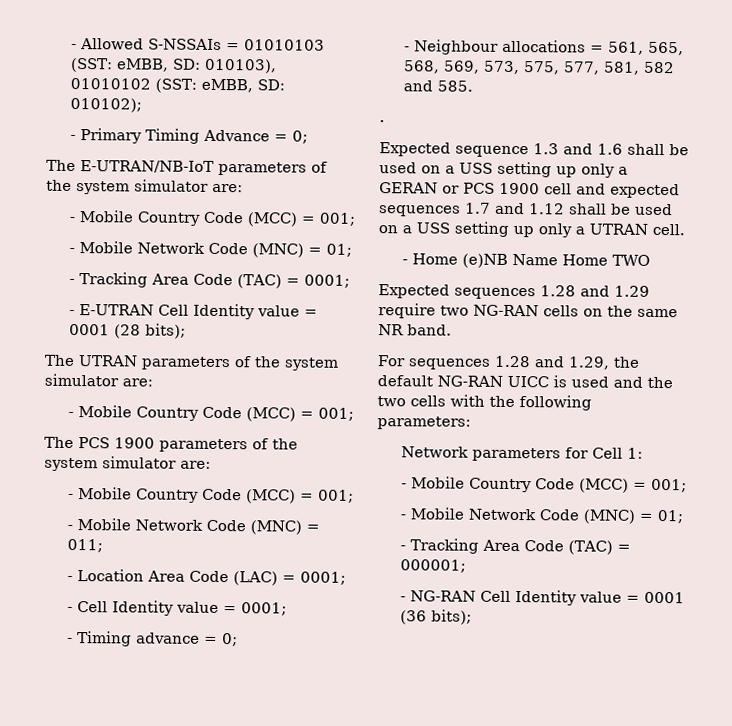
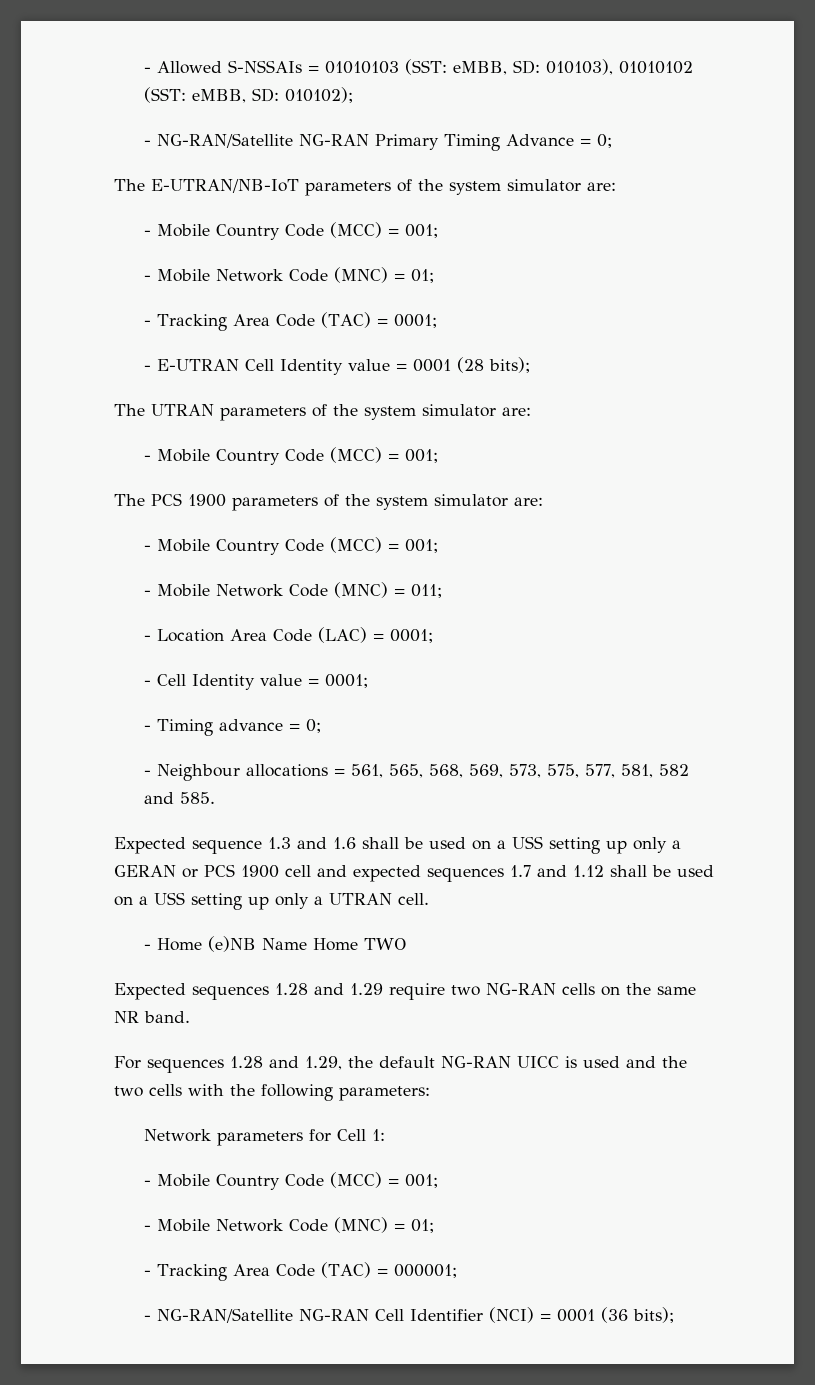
(76, 137) none -> [156,133,369,148] NG-RAN/Satellite NG-RAN
[379,120,385,123] // . -> (215, 798) none
(406, 599) none -> [156,1308,293,1323] NG-RAN/Satellite
[514,590,622,606] Identity value -> [409,1307,534,1323] Identifier (NCI)

